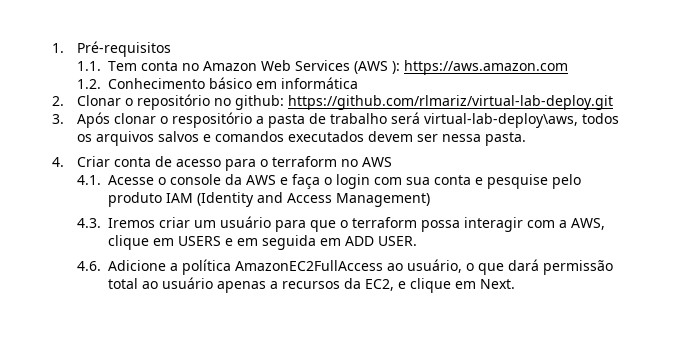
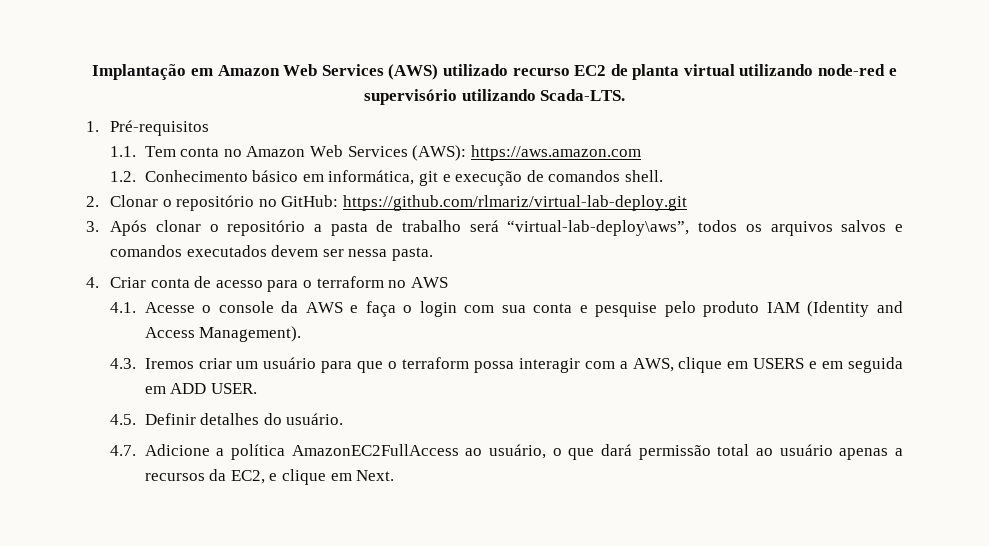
(52, 48) none -> [92,64,897,80] [363,89,626,105] Implantação em Amazon Web Services (AWS) utilizado recurso EC2 de planta virtual utilizando node-red e supervisório utilizando Scada-LTS. //
[354,61,401,74] (AWS ): -> [412,145,467,161] (AWS):
[281,77,359,89] informática -> [328,170,663,186] informática, git e execução de comandos shell.
[235,95,285,110] github: -> [281,195,339,207] GitHub:
[172,112,253,128] respositório -> [227,220,306,236] repositório
[424,113,579,128] virtual-lab-deploy\aws, -> [507,220,690,236] “virtual-lab-deploy\aws”,
[336,193,431,207] Management) -> [199,326,302,342] Management).
[77,261,102,271] 4.6. -> [110,413,344,425] [110,445,137,456] 4.5. Definir detalhes do usuário. // 4.7.

